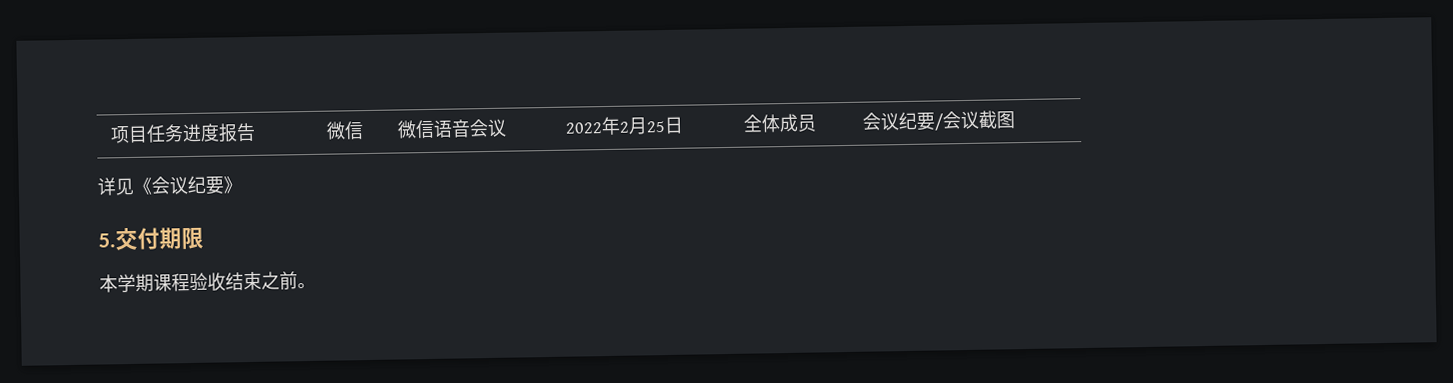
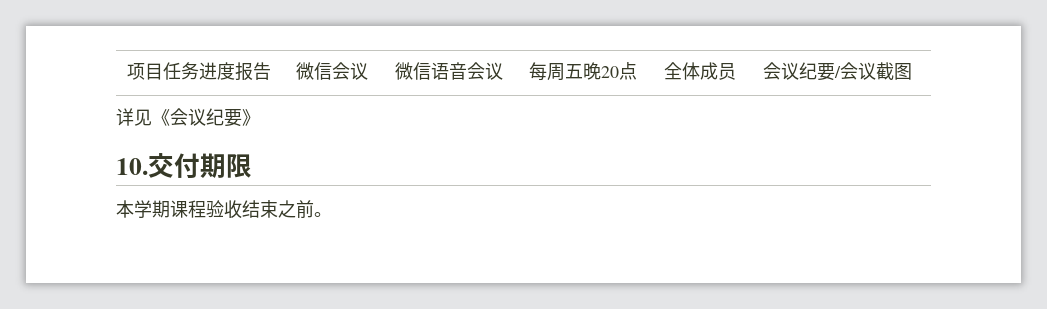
(364, 130) none -> [331,62,368,80] 会议
[564,116,684,136] 2022年2月25日 -> [528,62,637,81] 每周五晚20点
[98,233,116,248] 5. -> [116,158,148,175] 10.

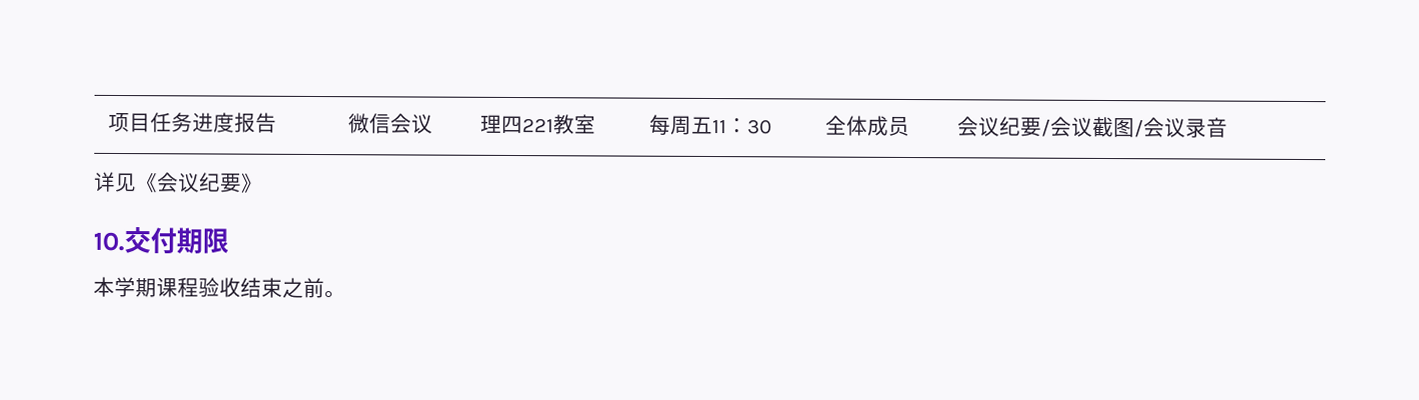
[394,62,503,80] 微信语音会议 -> [479,114,596,135] 理四221教室
[582,62,637,80] 晚20点 -> [711,118,772,135] 11：30
(912, 71) none -> [1133,117,1228,138] /会议录音

